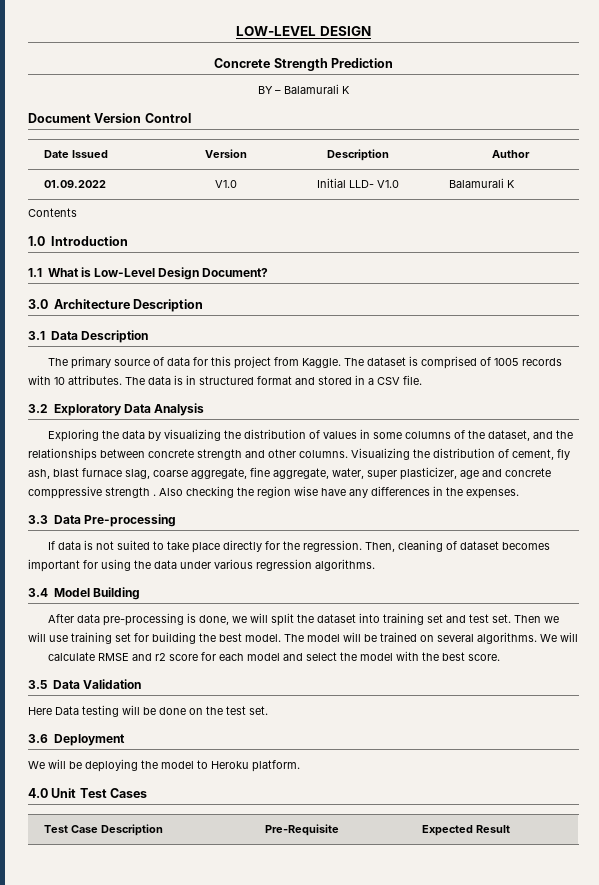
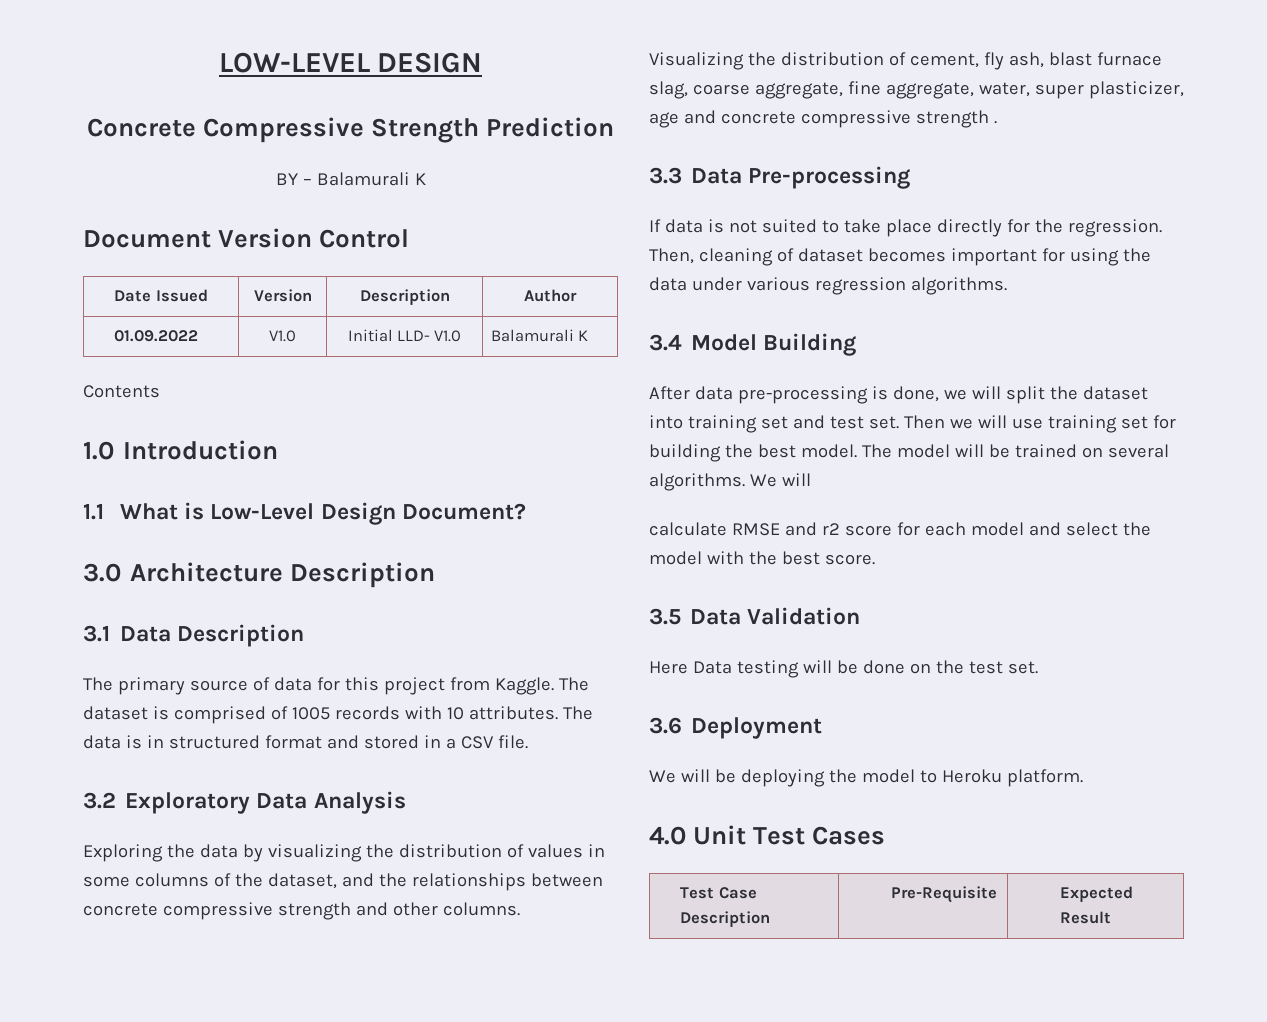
(271, 63) none -> [202,117,364,143] Compressive
(194, 453) none -> [162,902,273,920] compressive
[28,486,102,499] comppressive -> [800,110,911,128] compressive
[159,486,519,499] Also checking the region wise have any differences in the expenses. -> (997, 122) none

